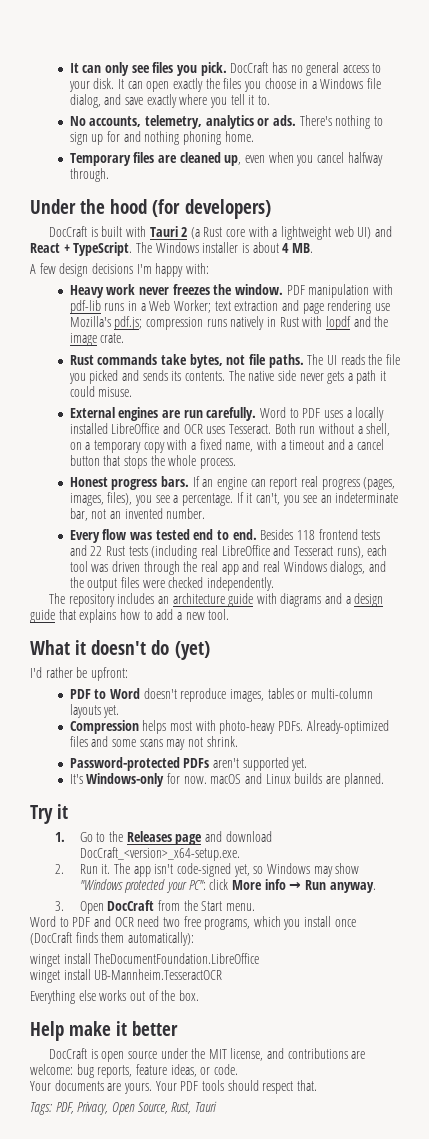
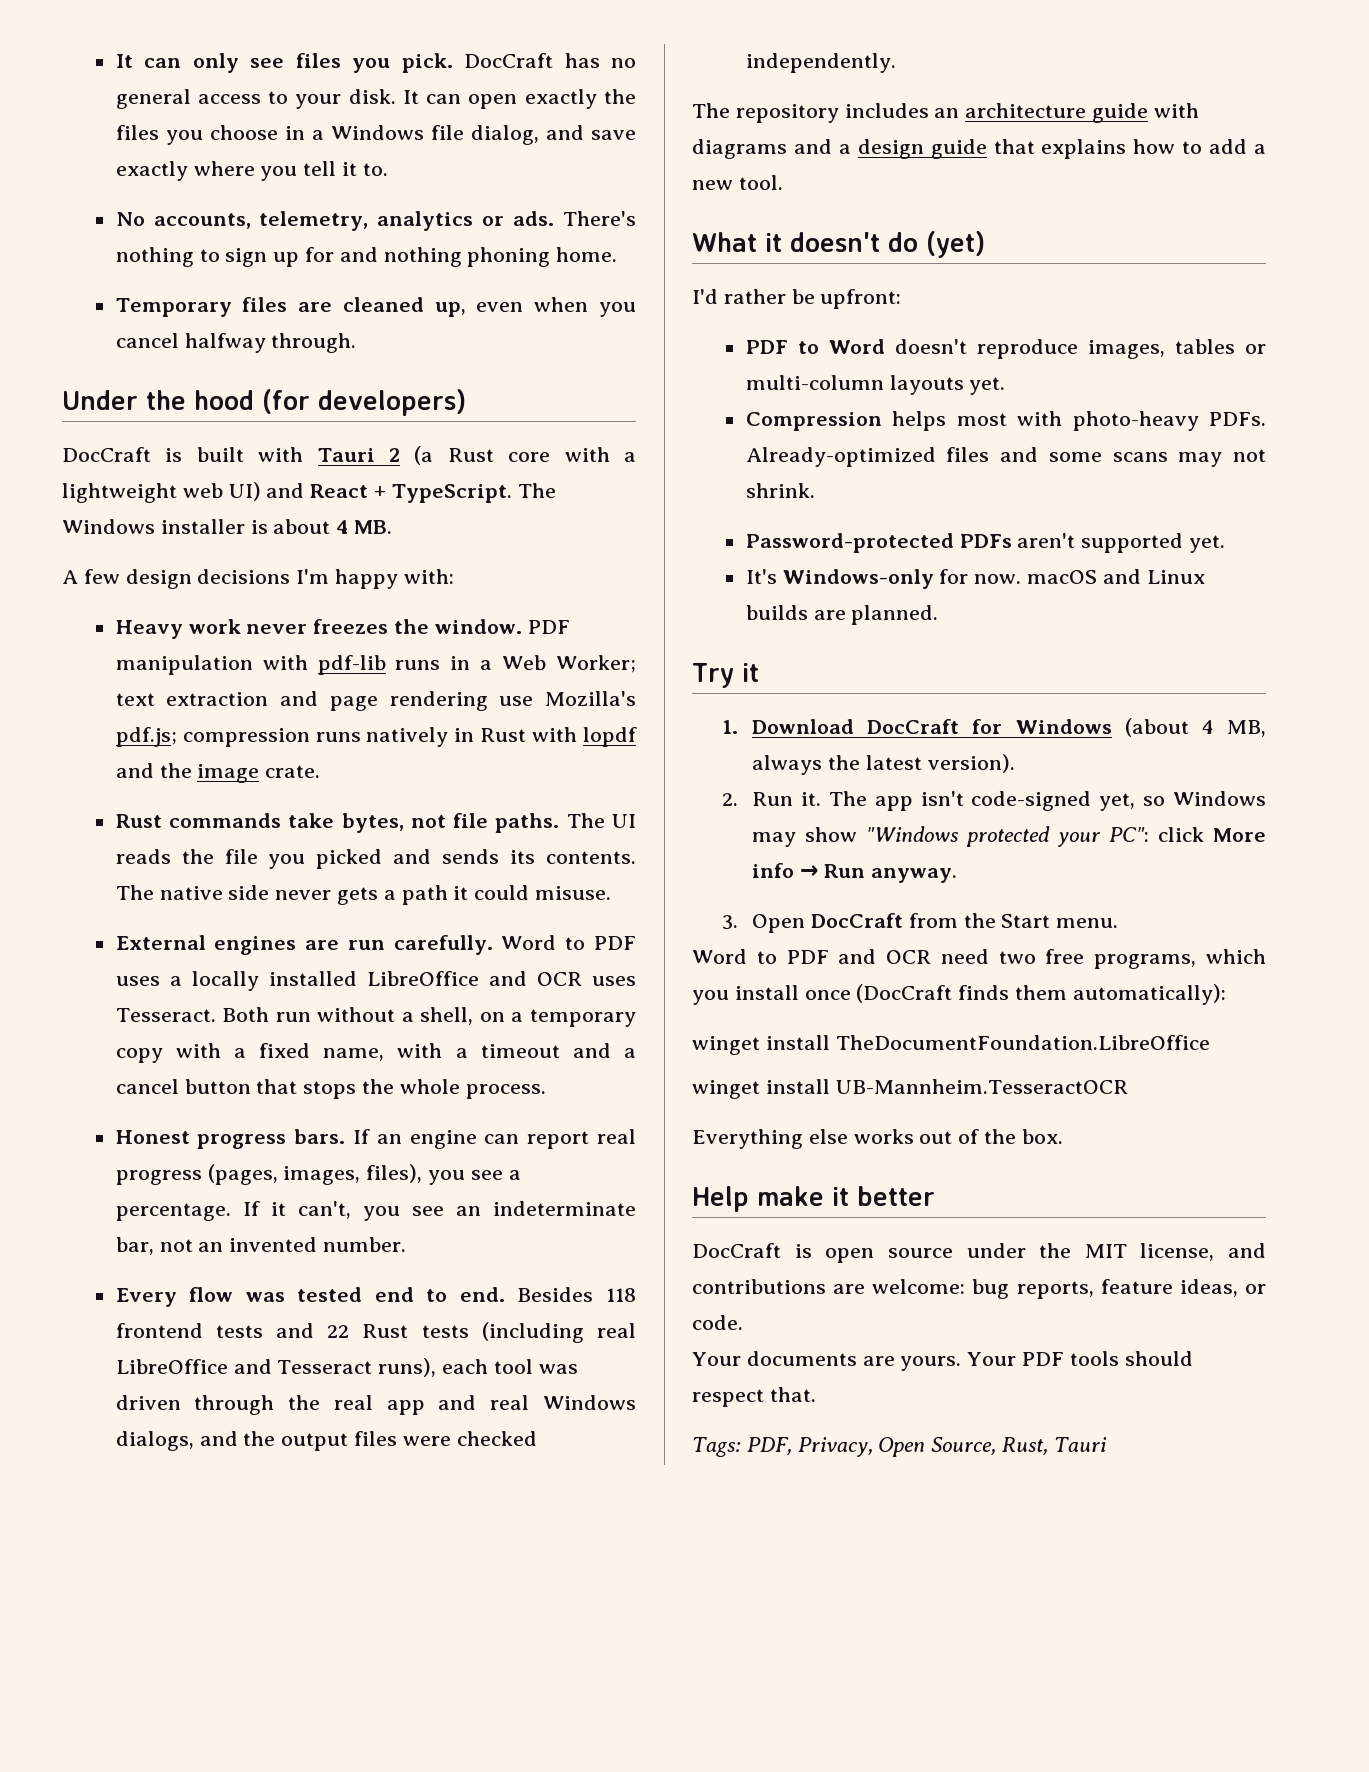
[79,831,272,845] [79,847,240,861] Go to the Releases page and download DocCraft_<version>_x64-setup.exe. -> [752,718,1266,737] [752,754,1015,775] Download DocCraft for Windows (about 4 MB, always the latest version).

